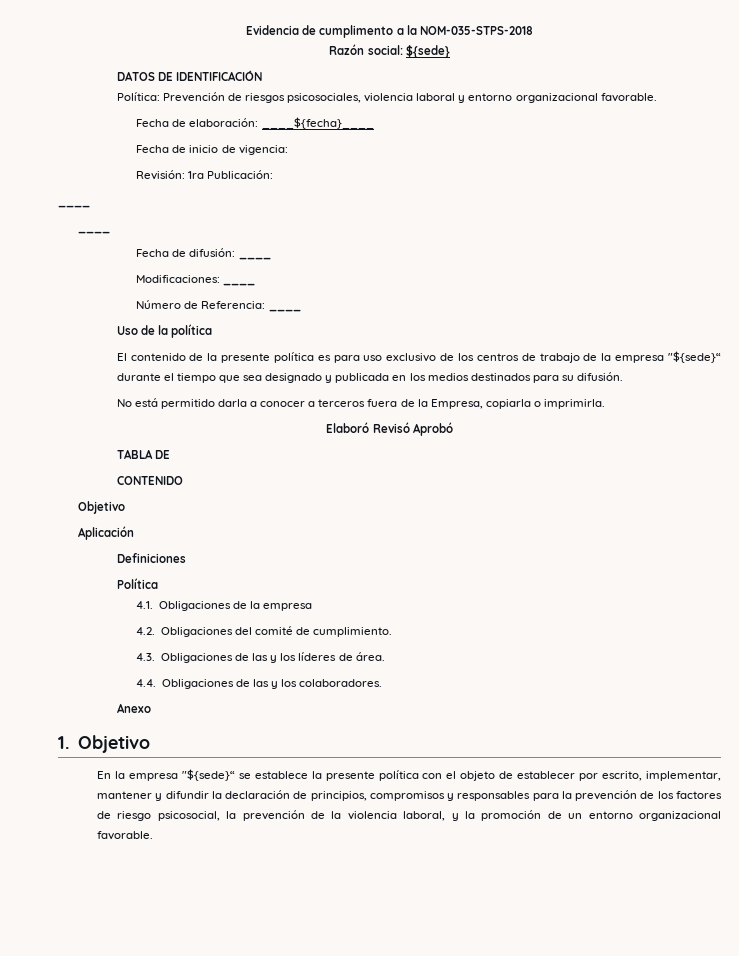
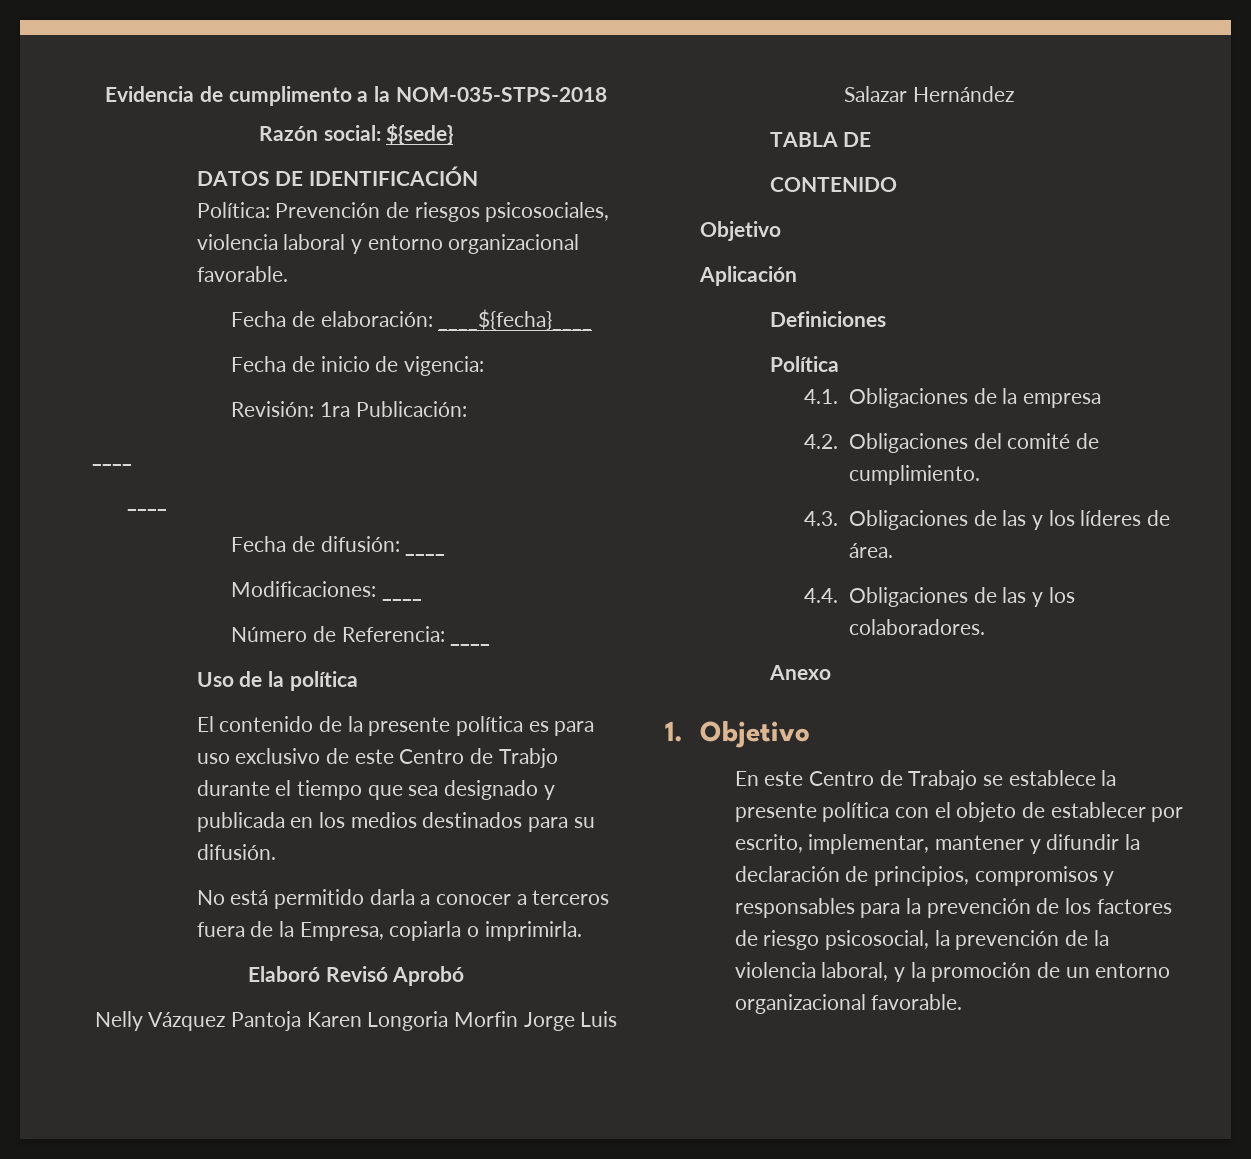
[458,351,721,363] los centros de trabajo de la empresa "${sede}“ -> [354,748,558,768] este Centro de Trabjo
(453, 429) none -> [94,1011,618,1031] [844,86,1014,102] // Nelly Vázquez Pantoja Karen Longoria Morfin Jorge Luis Salazar Hernández
[115,769,235,781] la empresa "${sede}“ -> [764,770,978,790] este Centro de Trabajo

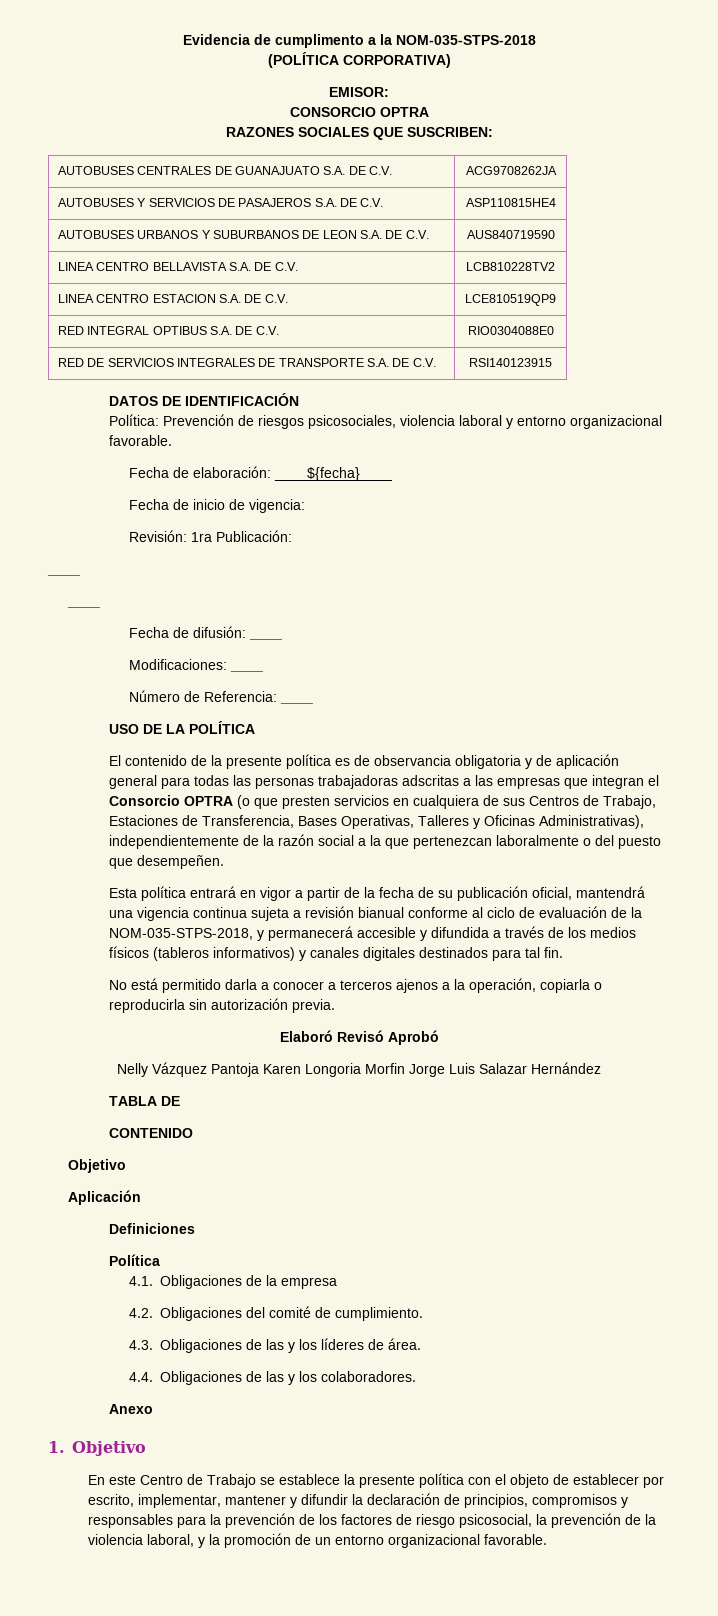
[258,124,454,145] Razón social: ${sede} -> [267,52,451,68] [329,87,389,97] [289,107,429,117] [225,127,493,140] [57,166,393,175] [465,166,557,175] [57,198,384,207] [465,198,556,207] [57,230,429,239] [466,230,555,239] [57,262,298,271] [466,262,555,271] [57,294,288,303] [465,294,556,306] [57,326,279,335] [467,326,554,335] [57,358,436,367] [469,358,552,367] (POLÍTICA CORPORATIVA) // EMISOR: // CONSORCIO OPTRA // RAZONES SOCIALES QUE SUSCRIBEN: // AUTOBUSES CENTRALES DE GUANAJUATO S.A. DE C.V. | ACG9708262JA // AUTOBUSES Y SERVICIOS DE PASAJEROS S.A. DE C.V. | ASP110815HE4 // AUTOBUSES URBANOS Y SUBURBANOS DE LEON S.A. DE C.V. | AUS840719590 // LINEA CENTRO BELLAVISTA S.A. DE C.V. | LCB810228TV2 // LINEA CENTRO ESTACION S.A. DE C.V. | LCE810519QP9 // RED INTEGRAL OPTIBUS S.A. DE C.V. | RIO0304088E0 // RED DE SERVICIOS INTEGRALES DE TRANSPORTE S.A. DE C.V. | RSI140123915
[196,671,358,691] Uso de la política -> [108,721,255,734] USO DE LA POLÍTICA
[554,721,595,736] [196,748,558,768] [196,780,555,800] [196,812,595,832] [196,844,276,860] para uso exclusivo de este Centro de Trabjo durante el tiempo que sea designado y publicada en los medios destinados para su difusión. -> [353,754,619,769] [108,775,659,789] [108,795,656,809] [108,815,644,829] [108,834,661,849] [108,855,224,869] [108,886,645,901] [108,906,642,921] [108,926,636,941] [108,946,563,961] de observancia obligatoria y de aplicación general para todas las personas trabajadoras adscritas a las empresas que integran el Consorcio OPTRA (o que presten servicios en cualquiera de sus Centros de Trabajo, Estaciones de Transferencia, Bases Operativas, Talleres y Oficinas Administrativas), independientemente de la razón social a la que pertenezcan laboralmente o del puesto que desempeñen. // Esta política entrará en vigor a partir de la fecha de su publicación oficial, mantendrá una vigencia continua sujeta a revisión bianual conforme al ciclo de evaluación de la NOM-035-STPS-2018, y permanecerá accesible y difundida a través de los medios físicos (tableros informativos) y canales digitales destinados para tal fin.
[196,921,582,941] fuera de la Empresa, copiarla o imprimirla. -> [395,978,602,993] [108,998,335,1013] ajenos a la operación, copiarla o reproducirla sin autorización previa.

